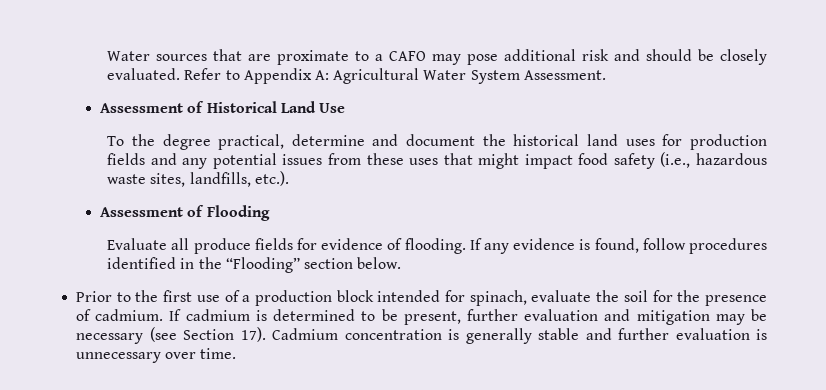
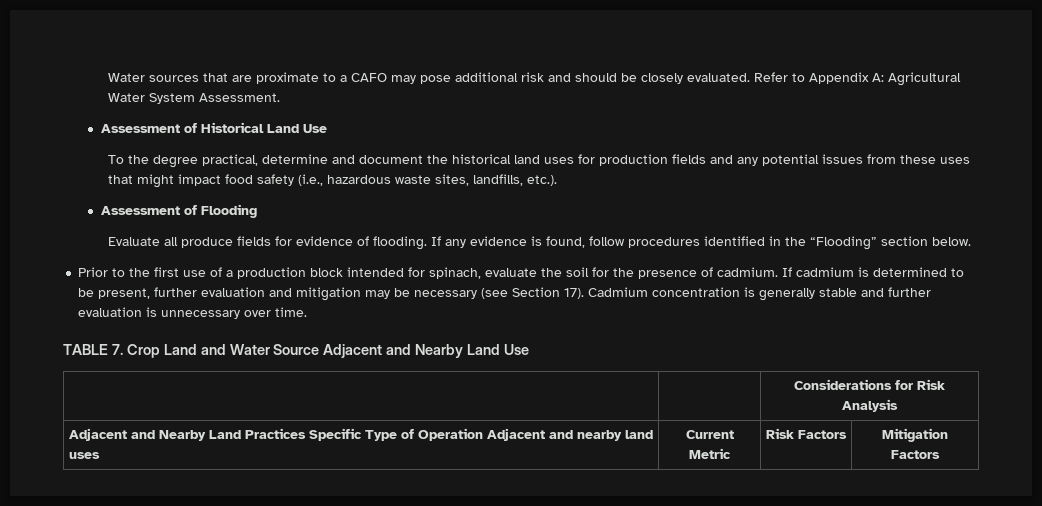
(237, 353) none -> [63,344,530,358] [794,379,945,390] [842,399,898,412] [68,428,653,441] [68,452,100,459] [685,430,734,439] [689,448,731,459] [766,428,847,439] [882,428,948,442] [891,450,940,459] // TABLE 7. Crop Land and Water Source Adjacent and Nearby Land Use // | | Considerations for Risk Analysis // Adjacent and Nearby Land Practices Specific Type of Operation Adjacent and nearby land uses | Current Metric | Risk Factors | Mitigation Factors

